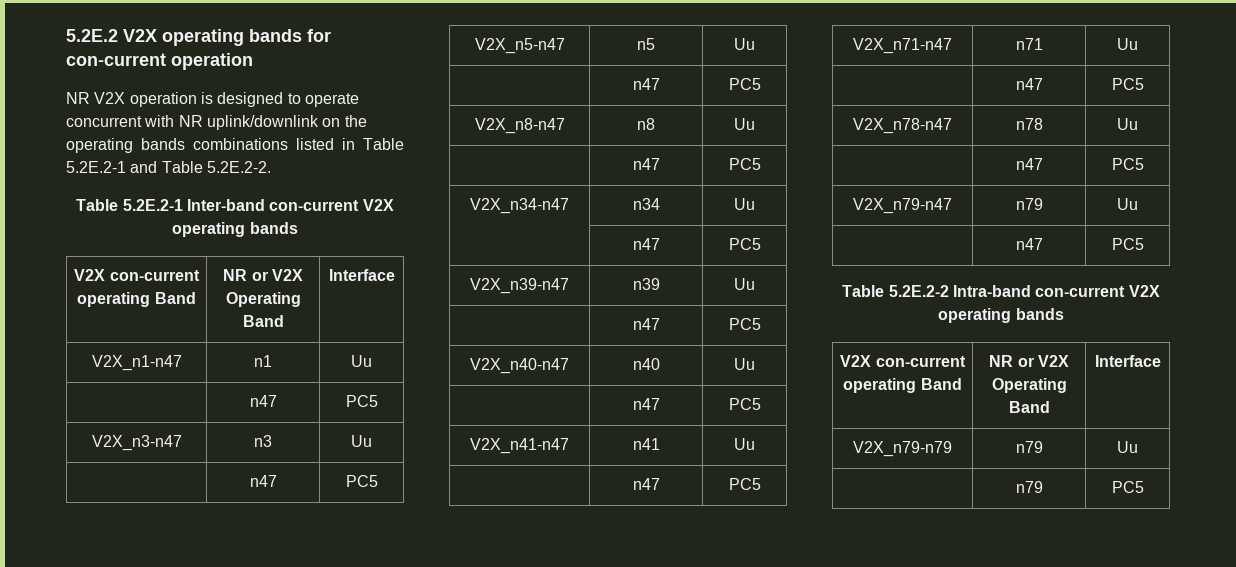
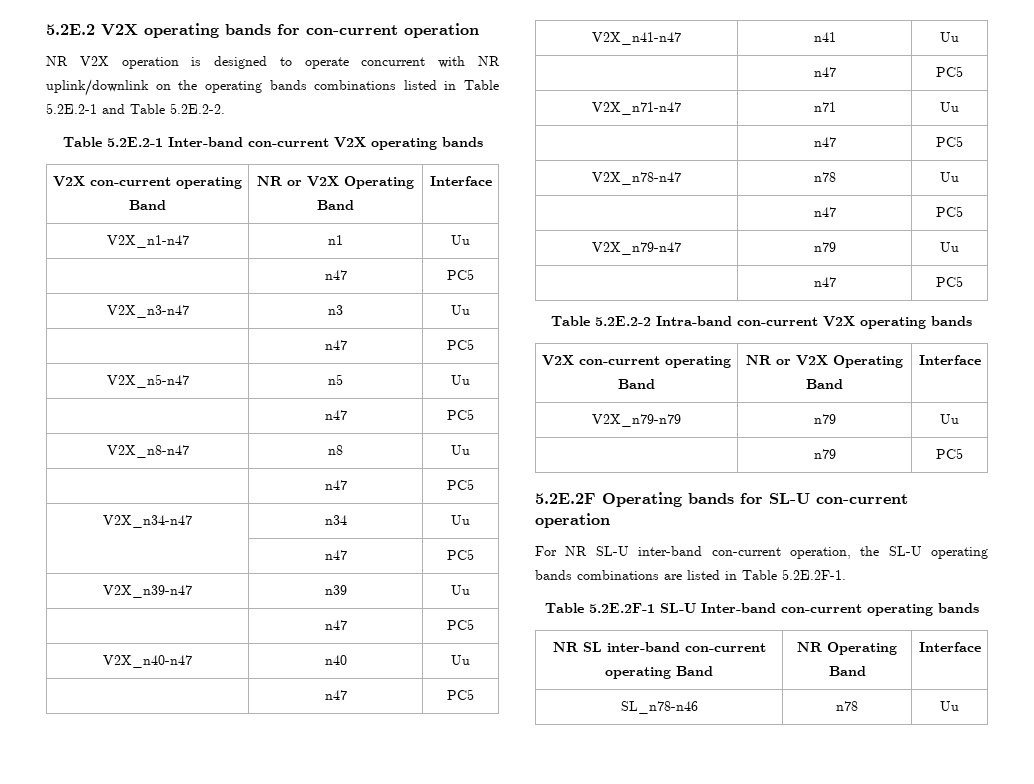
(1144, 487) none -> [535,492,908,507] [535,513,610,528] [535,546,988,559] [535,569,846,580] [544,603,979,616] [552,642,766,652] [605,666,713,679] [797,642,897,655] [828,666,866,676] [918,642,981,652] [620,701,698,714] [836,701,858,711] [940,701,959,711] // 5.2E.2F Operating bands for SL-U con-current operation // For NR SL-U inter-band con-current operation, the SL-U operating bands combinations are listed in Table 5.2E.2F-1. // Table 5.2E.2F-1 SL-U Inter-band con-current operating bands // NR SL inter-band con-current operating Band | NR Operating Band | Interface // SL_n78-n46 | n78 | Uu

